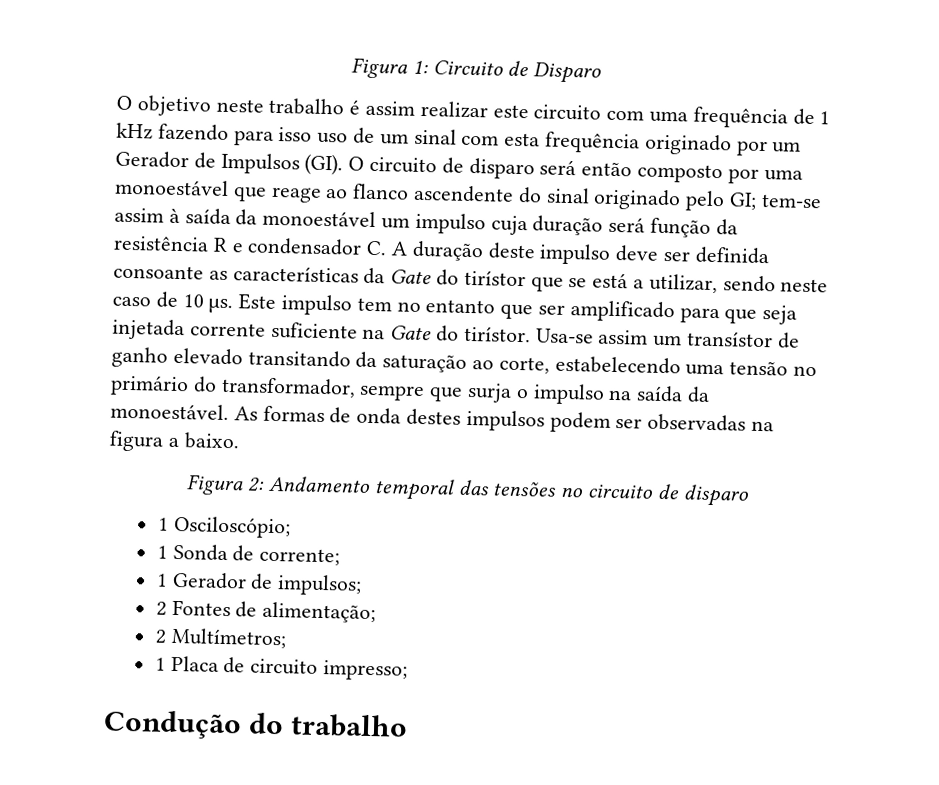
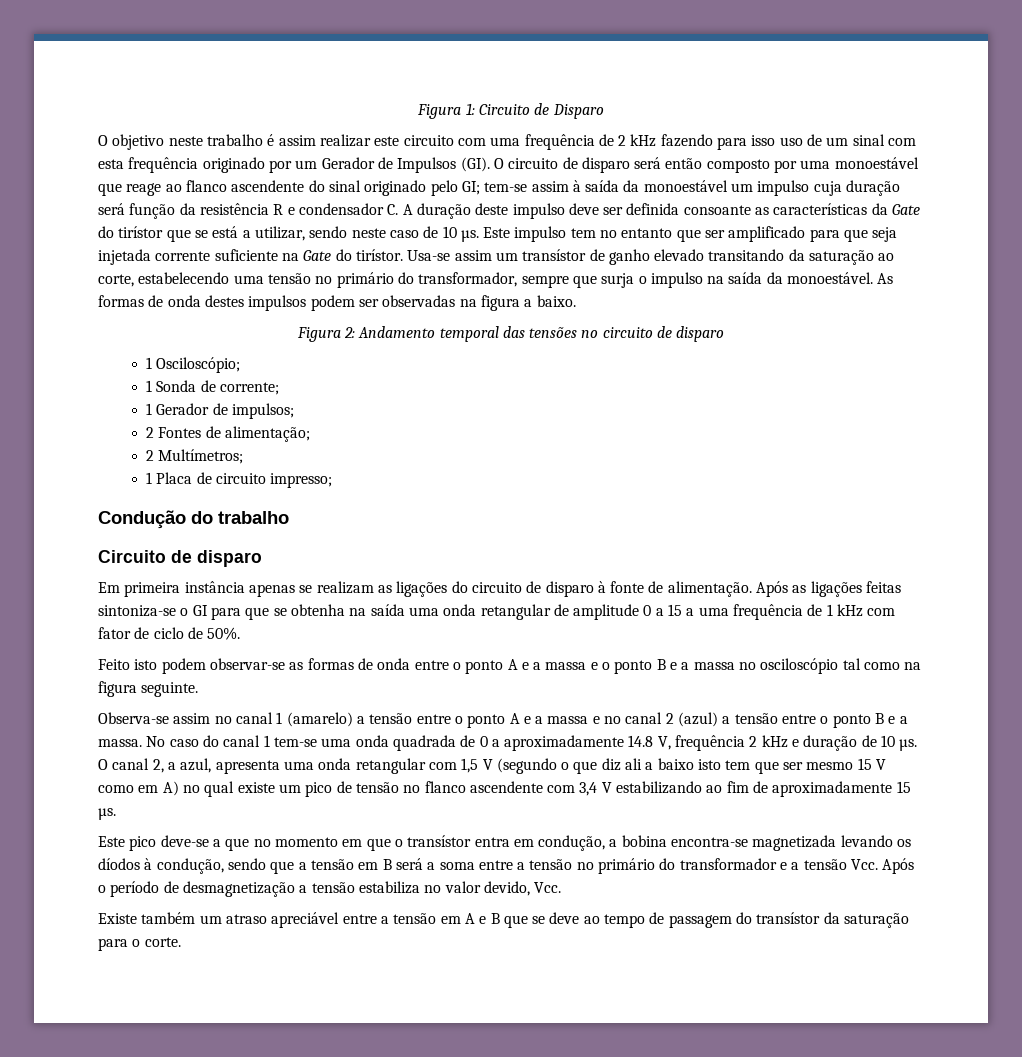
[819,111,831,125] 1 -> [618,135,627,146] 2
(409, 725) none -> [98,550,262,567] [98,581,902,597] [98,604,896,620] [98,627,241,640] [98,658,922,674] [98,681,199,697] [98,712,908,728] [98,735,918,751] [98,758,887,774] [98,781,911,797] [98,808,116,820] [98,835,912,851] [98,858,915,874] [98,881,562,897] [98,912,910,928] [98,937,181,951] // Circuito de disparo // Em primeira instância apenas se realizam as ligações do circuito de disparo à fonte de alimentação. Após as ligações feitas sintoniza-se o GI para que se obtenha na saída uma onda retangular de amplitude 0 a 15 a uma frequência de 1 kHz com fator de ciclo de 50%. // Feito isto podem observar-se as formas de onda entre o ponto A e a massa e o ponto B e a massa no osciloscópio tal como na figura seguinte. // Observa-se assim no canal 1 (amarelo) a tensão entre o ponto A e a massa e no canal 2 (azul) a tensão entre o ponto B e a massa. No caso do canal 1 tem-se uma onda quadrada de 0 a aproximadamente 14.8 V, frequência 2 kHz e duração de 10 µs. O canal 2, a azul, apresenta uma onda retangular com 1,5 V (segundo o que diz ali a baixo isto tem que ser mesmo 15 V como em A) no qual existe um pico de tensão no flanco ascendente com 3,4 V estabilizando ao fim de aproximadamente 15 µs. // Este pico deve-se a que no momento em que o transístor entra em condução, a bobina encontra-se magnetizada levando os díodos à condução, sendo que a tensão em B será a soma entre a tensão no primário do transformador e a tensão Vcc. Após o período de desmagnetização a tensão estabiliza no valor devido, Vcc. // Existe também um atraso apreciável entre a tensão em A e B que se deve ao tempo de passagem do transístor da saturação para o corte.

